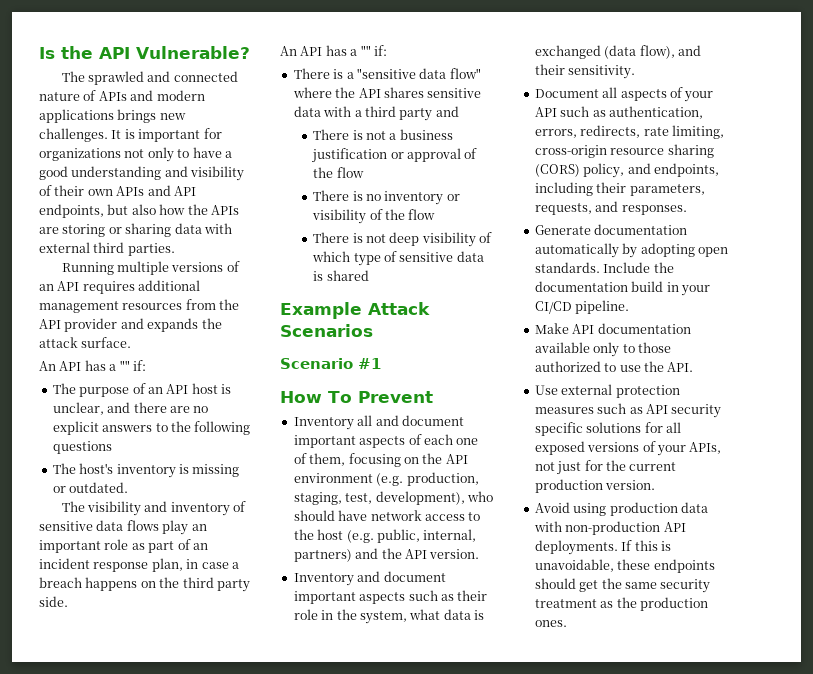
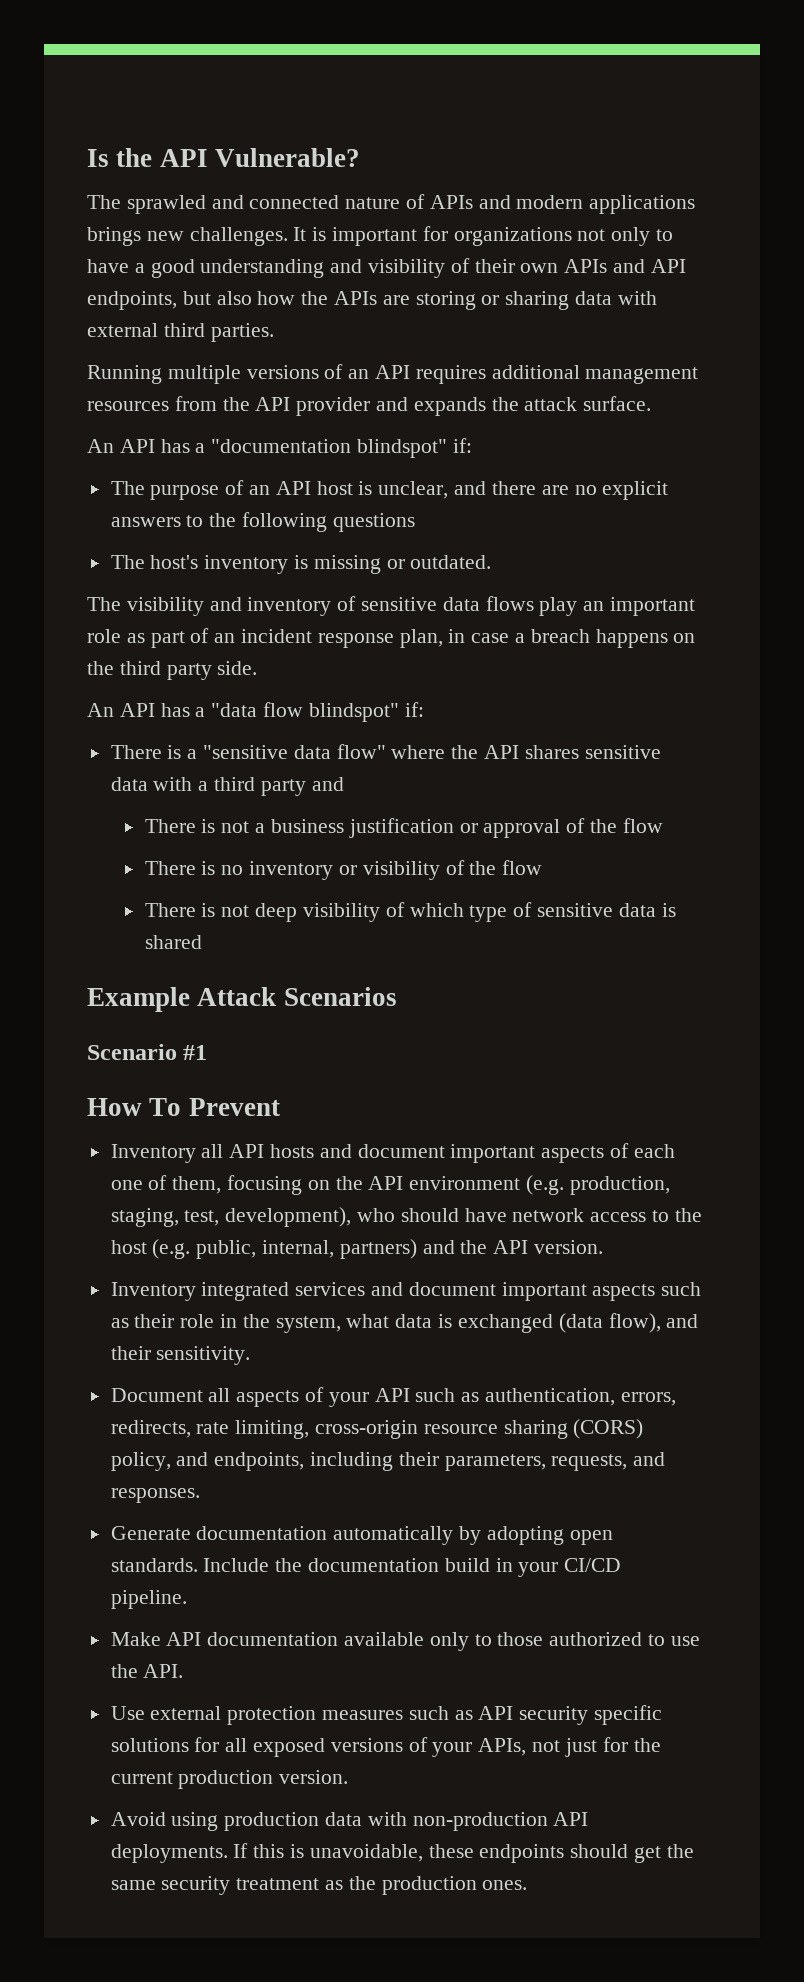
[119,360,130,371] "" -> [211,439,448,458] "documentation blindspot"
[360,45,371,56] "" -> [211,702,399,722] "data flow blindspot"
(373, 420) none -> [229,1144,315,1158] API hosts
(354, 579) none -> [201,1282,366,1301] integrated services

